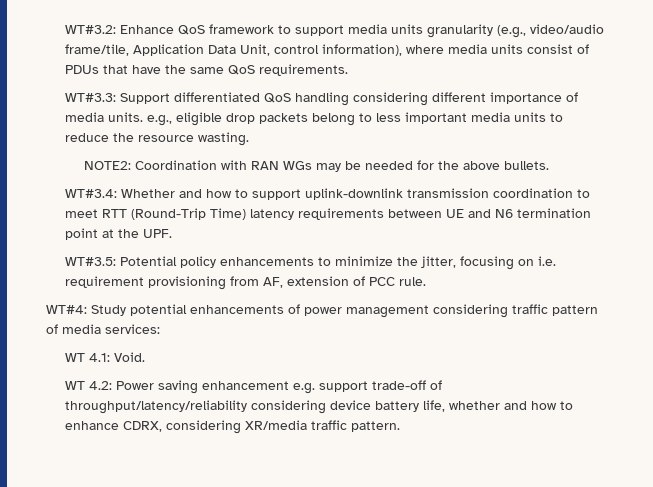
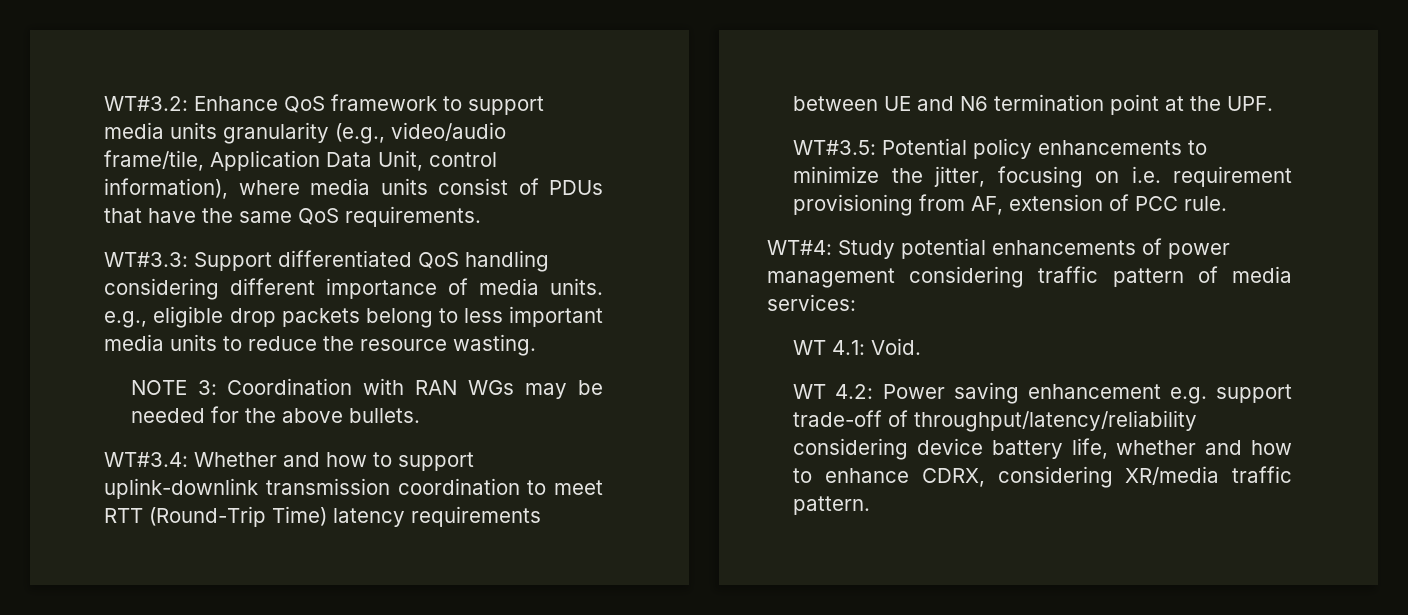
[84,161,132,170] NOTE2: -> [130,380,217,395] NOTE 3:

